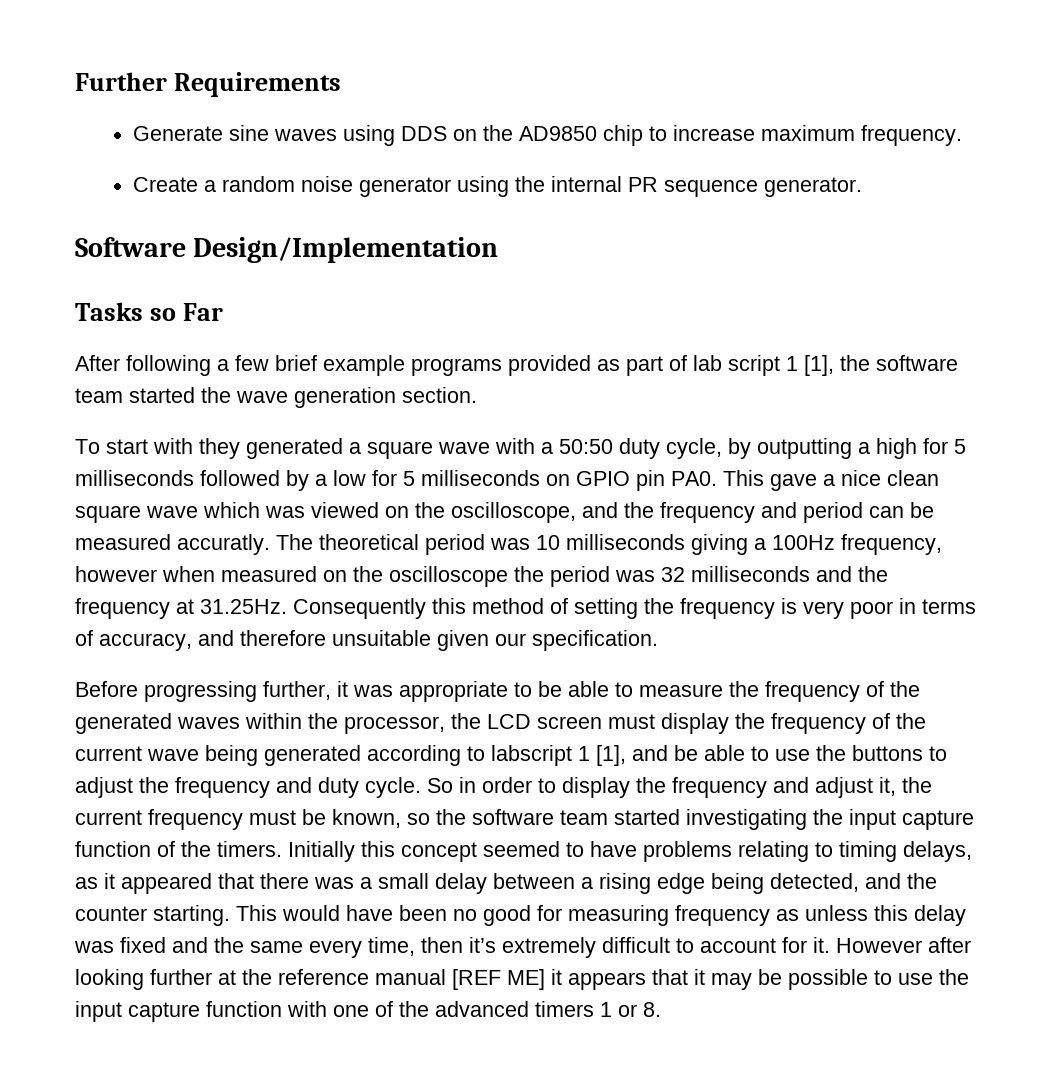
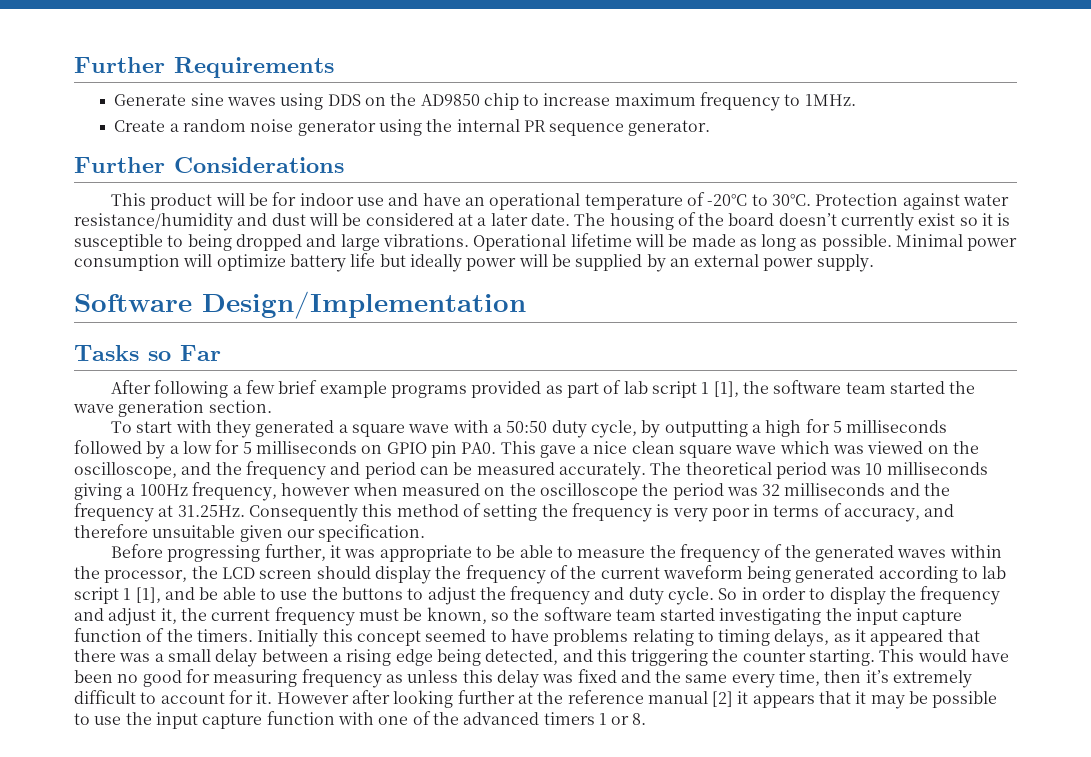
[861,125,963,146] frequency. -> [700,92,856,111] frequency to 1MHz.
(863, 187) none -> [74,157,344,173] [111,192,1009,210] [74,212,1011,231] [74,233,1018,251] [74,253,874,272] // Further Considerations // This product will be for indoor use and have an operational temperature of -20°C to 30°C. Protection against water resistance/humidity and dust will be considered at a later date. The housing of the board doesn’t currently exist so it is susceptible to being dropped and large vibrations. Operational lifetime will be made as long as possible. Minimal power consumption will optimize battery life but ideally power will be supplied by an external power supply.
[177,534,270,555] accuratly. -> [558,462,646,480] accurately.
[608,714,655,729] must -> [316,566,371,579] should
[147,749,199,761] wave -> [662,565,743,579] waveform
[491,745,572,766] labscript -> [982,566,1007,579] [74,587,119,604] lab script
(901, 881) none -> [596,649,709,666] this triggering
[452,969,545,990] [REF ME] -> [712,691,734,707] [2]

